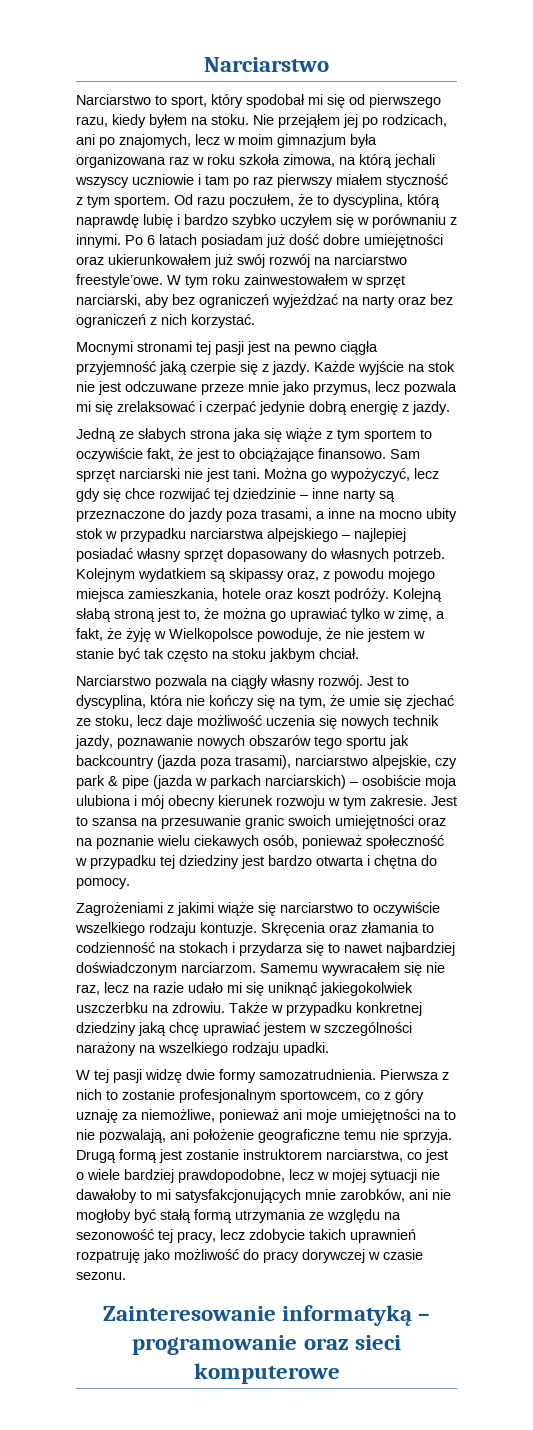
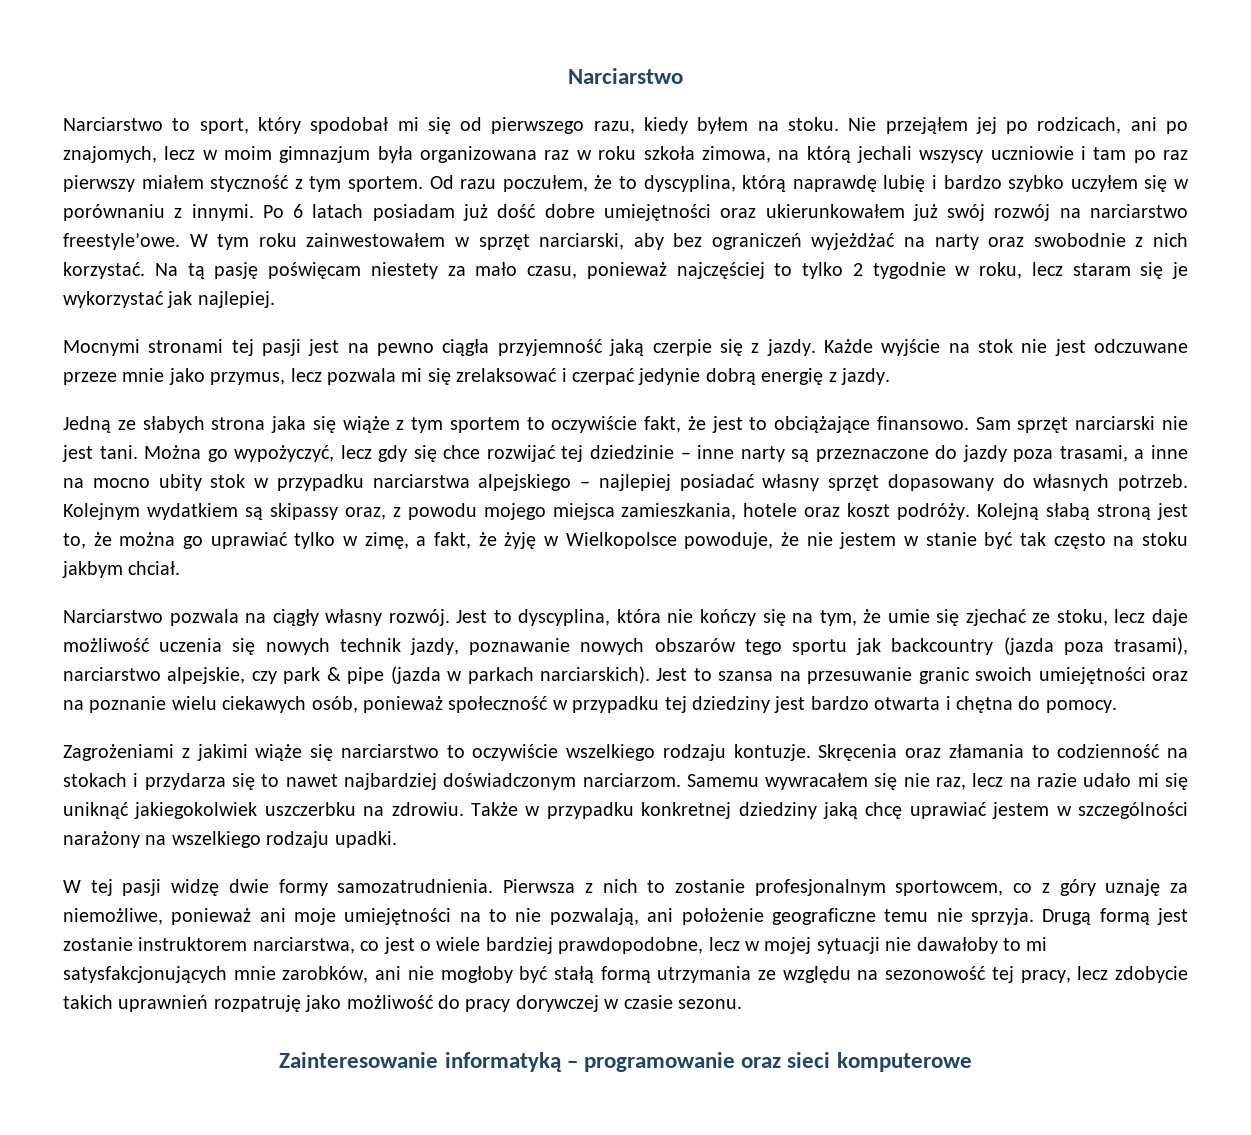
[430,294,453,305] [76,314,146,328] bez ograniczeń -> [1033,233,1126,247] swobodnie
(255, 321) none -> [154,262,1188,279] [63,291,275,308] Na tą pasję poświęcam niestety za mało czasu, ponieważ najczęściej to tylko 2 tygodnie w roku, lecz staram się je wykorzystać jak najlepiej.
[265,775,457,789] [76,795,427,809] narciarskich) – osobiście moja ulubiona i mój obecny kierunek rozwoju w tym zakresie. -> [540,666,650,684] narciarskich).

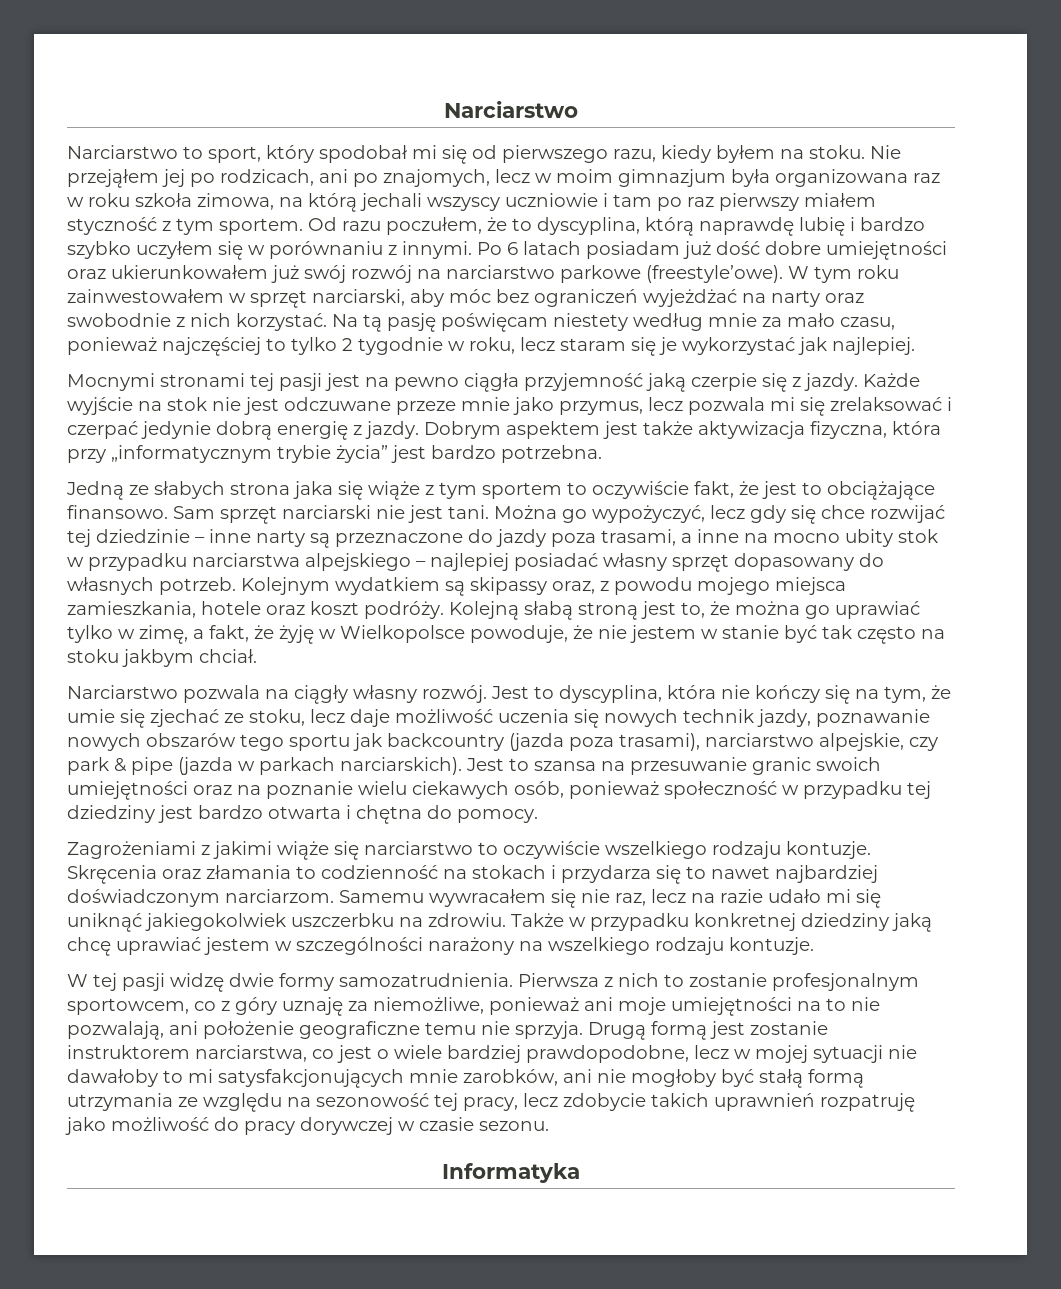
[63,232,180,250] freestyle’owe. -> [560,265,783,283] parkowe (freestyle’owe).
(664, 241) none -> [449,289,491,303] móc
(438, 270) none -> [633,313,757,331] według mnie
(890, 376) none -> [424,421,941,439] [67,445,602,463] Dobrym aspektem jest także aktywizacja fizyczna, która przy „informatycznym trybie życia” jest bardzo potrzebna.
[334,831,397,848] upadki. -> [729,937,814,955] kontuzje.
[279,1052,972,1072] Zainteresowanie informatyką – programowanie oraz sieci komputerowe -> [442,1163,580,1183] Informatyka

